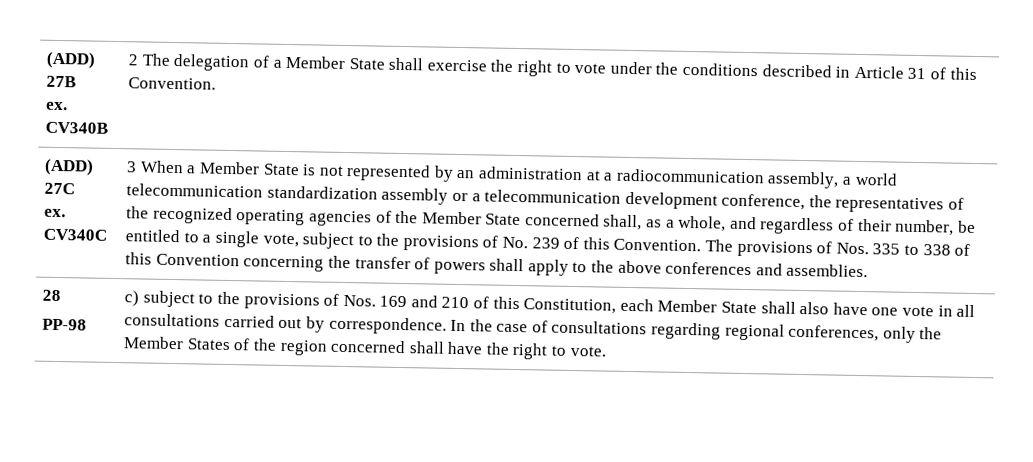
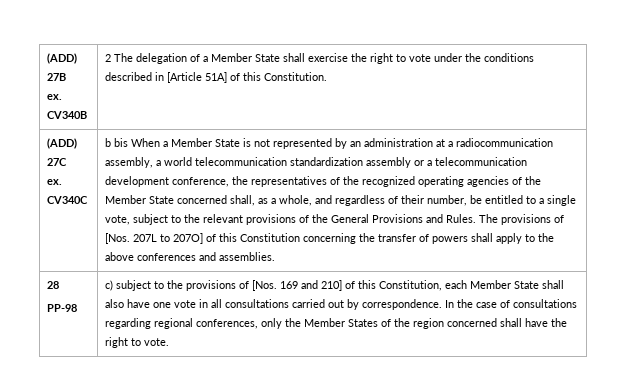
[853,65,977,81] [128,77,217,90] Article 31 of this Convention. -> [166,72,327,83] [Article 51A] of this Constitution.
[126,161,138,173] 3 -> [104,138,128,147] b bis
[402,235,971,258] [125,252,240,267] provisions of No. 239 of this Convention. The provisions of Nos. 335 to 338 of this Convention -> [202,214,564,225] [104,233,300,244] relevant provisions of the General Provisions and Rules. The provisions of [Nos. 207L to 207O] of this Constitution
[342,294,376,307] Nos. -> [251,280,277,291] [Nos.
[441,296,470,309] 210 -> [320,280,342,291] 210]

